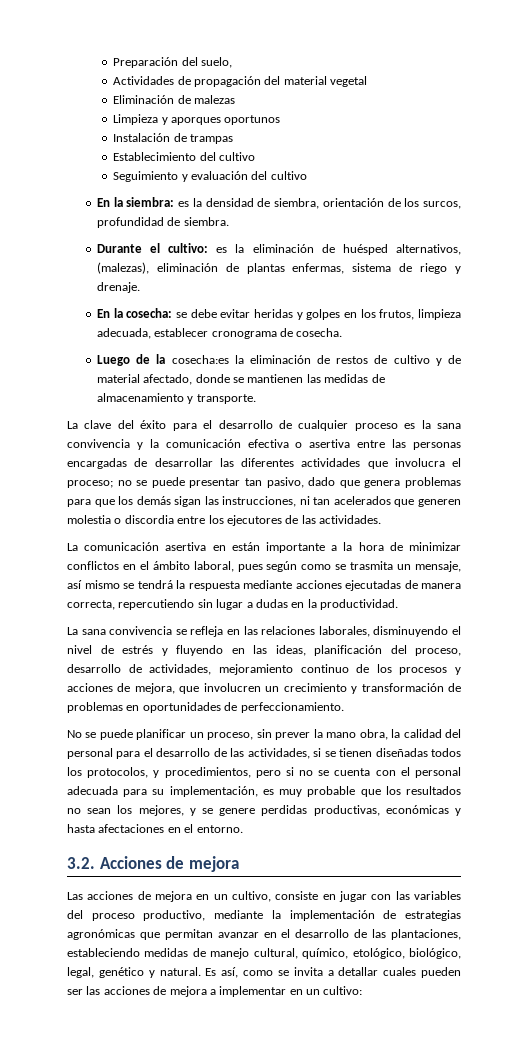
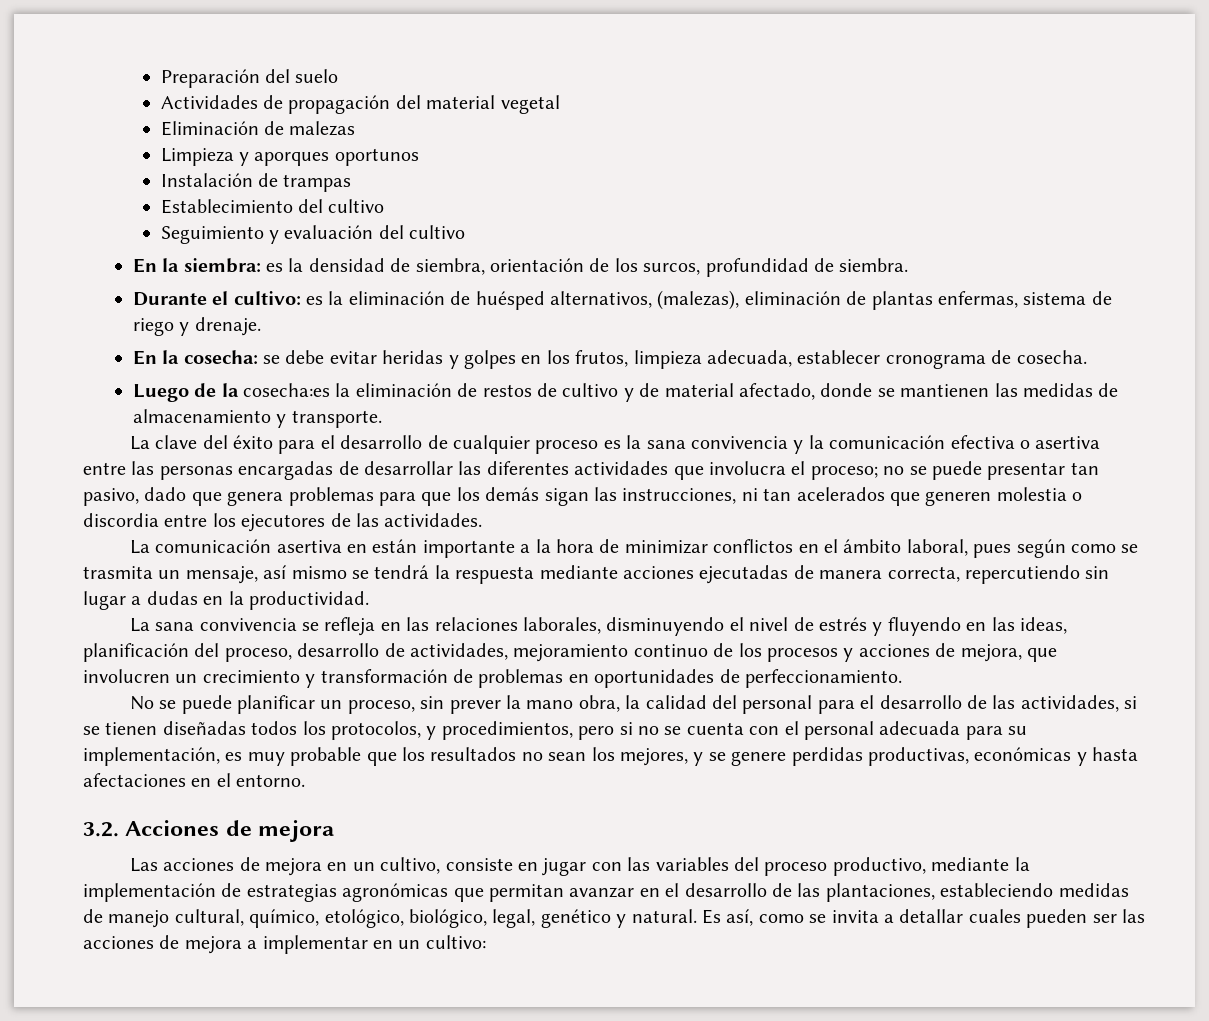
[200,57,232,68] suelo, -> [295,69,339,83] suelo

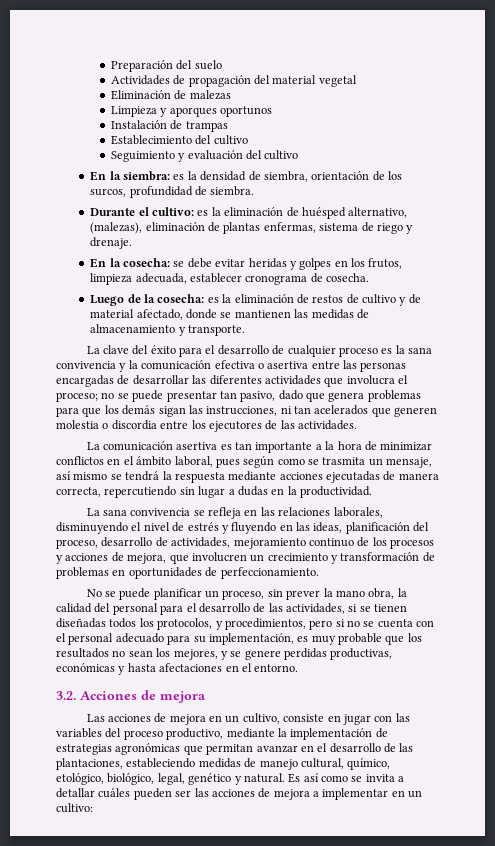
[550,291,653,308] alternativos, -> [348,207,408,218] alternativo,
[243,383,331,397] cosecha:es -> [157,294,219,303] cosecha: es
[346,539,418,553] en están -> [220,442,253,450] es tan
[879,721,961,735] adecuada -> [115,633,164,643] adecuado
[726,909,754,926] así, -> [303,773,319,782] así
[968,909,1021,923] cuales -> [98,788,131,798] cuáles

